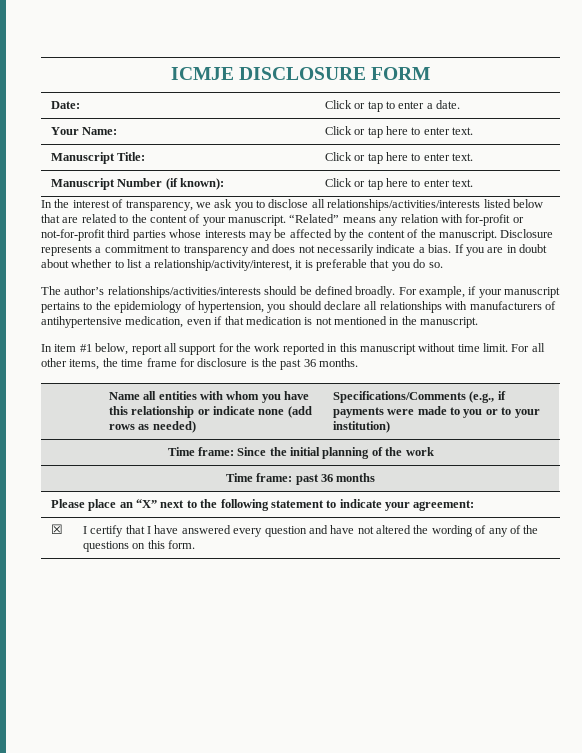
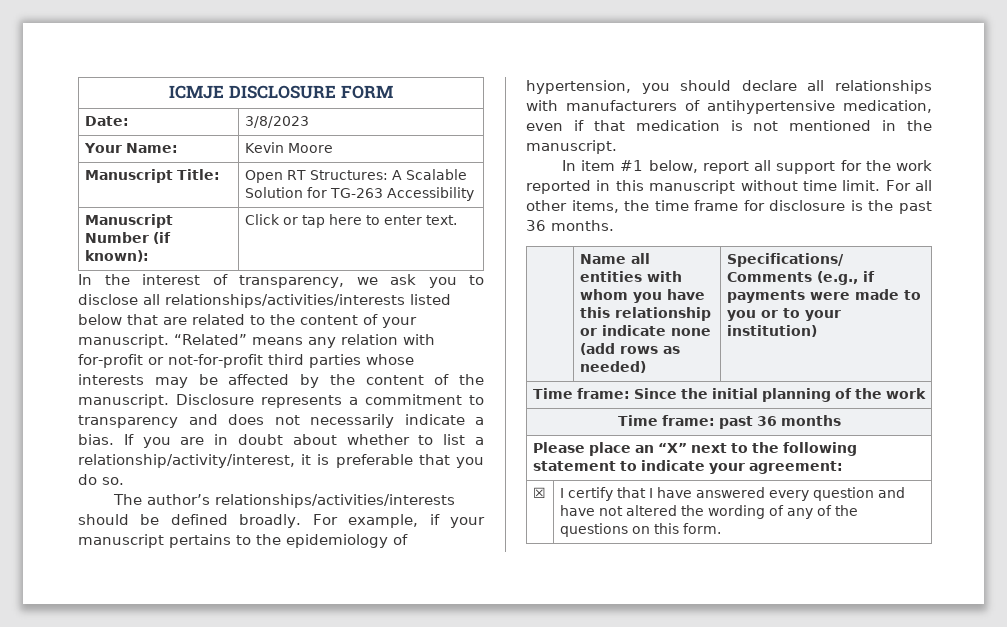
[324,100,461,112] [50,127,118,135] [324,126,474,138] [50,152,146,164] [324,152,474,164] Click or tap to enter a date. // Your Name: | Click or tap here to enter text. // Manuscript Title: | Click or tap here to enter text. -> [244,116,309,128] [83,143,178,153] [244,142,333,153] [84,169,220,183] [244,169,467,183] [244,187,474,201] 3/8/2023 // Your Name: | Kevin Moore // Manuscript Title: | Open RT Structures: A Scalable Solution for TG-263 Accessibility

